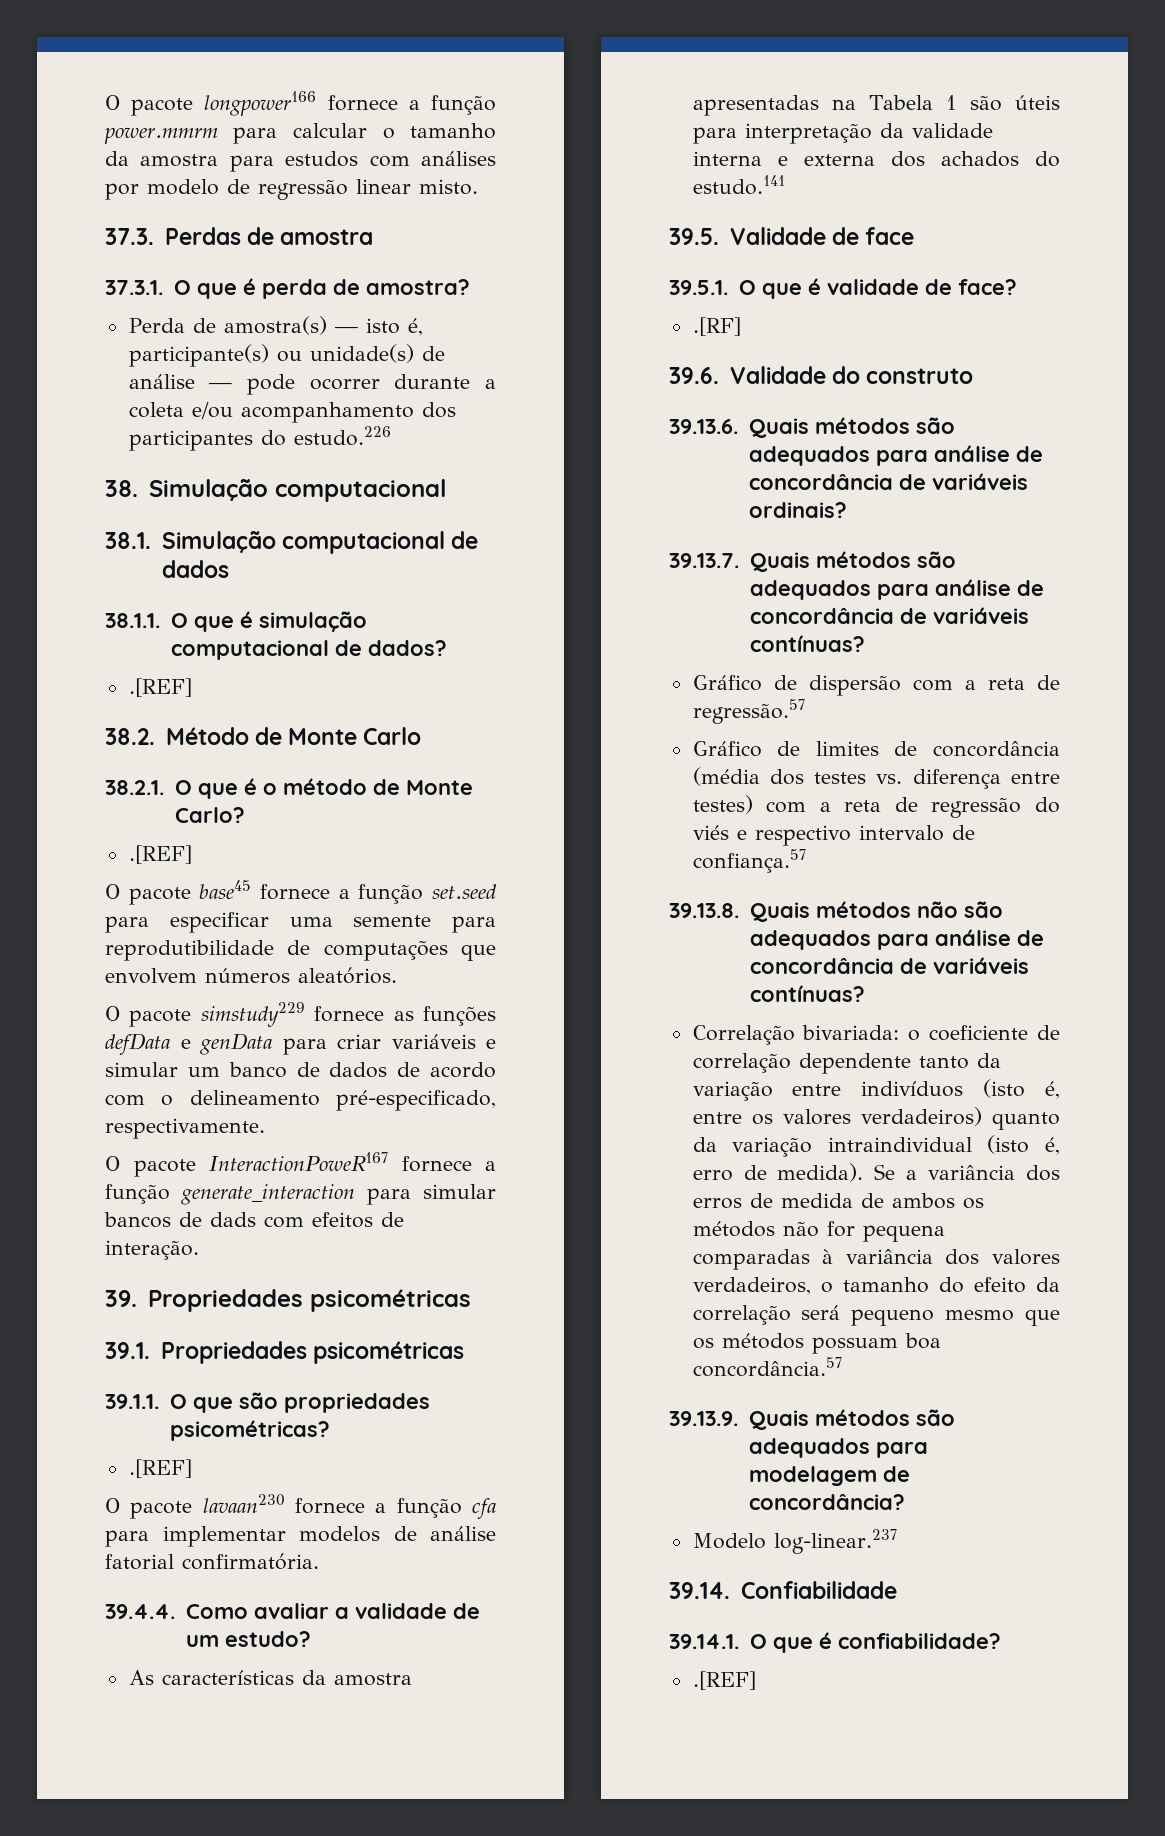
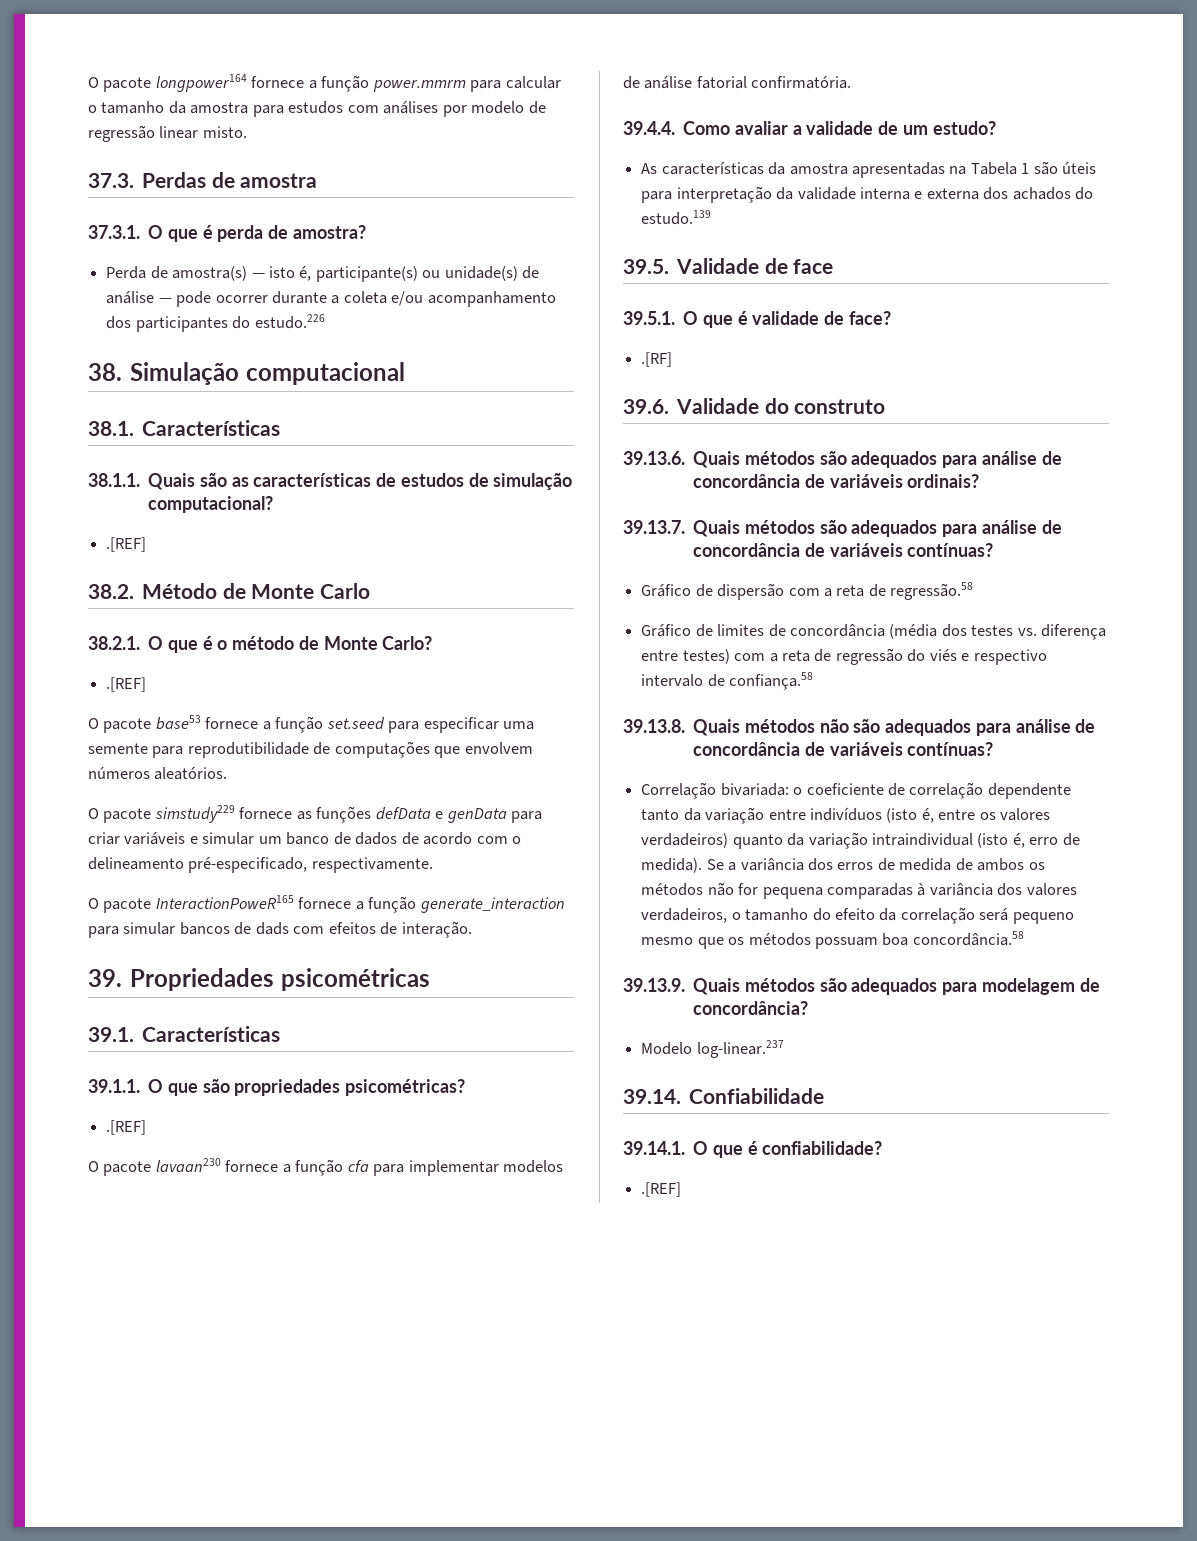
[105,91,317,116] O pacote longpower166 -> [88,74,247,92] O pacote longpower164
[161,531,479,554] [161,560,229,578] [105,611,367,632] [170,640,447,660] Simulação computacional de dados // 38.1.1. O que é simulação computacional de dados? -> [142,420,281,436] [88,473,573,490] [148,496,274,513] Características // 38.1.1. Quais são as características de estudos de simulação computacional?
[199,880,252,899] base45 -> [155,715,201,730] base53
[209,1152,388,1172] InteractionPoweR167 -> [155,895,294,909] InteractionPoweR165
[160,1341,464,1364] Propriedades psicométricas -> [142,1026,281,1042] Características
[692,175,785,195] estudo.141 -> [641,210,712,225] estudo.139
[692,699,805,724] regressão.57 -> [890,582,974,600] regressão.58
[692,849,806,873] confiança.57 -> [729,672,814,690] confiança.58
[692,1357,842,1377] concordância.57 -> [912,931,1024,946] concordância.58

